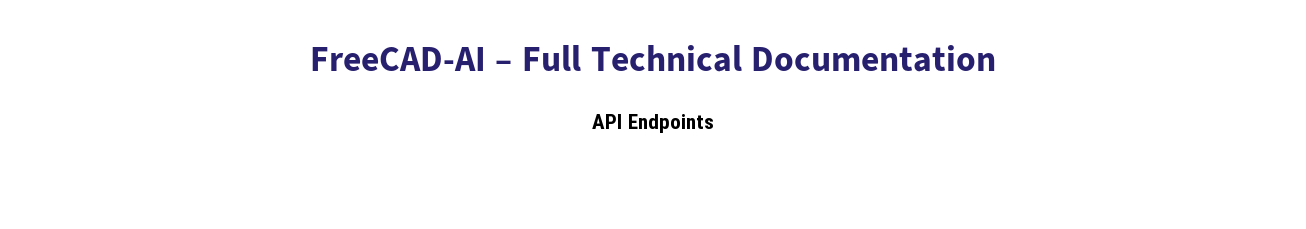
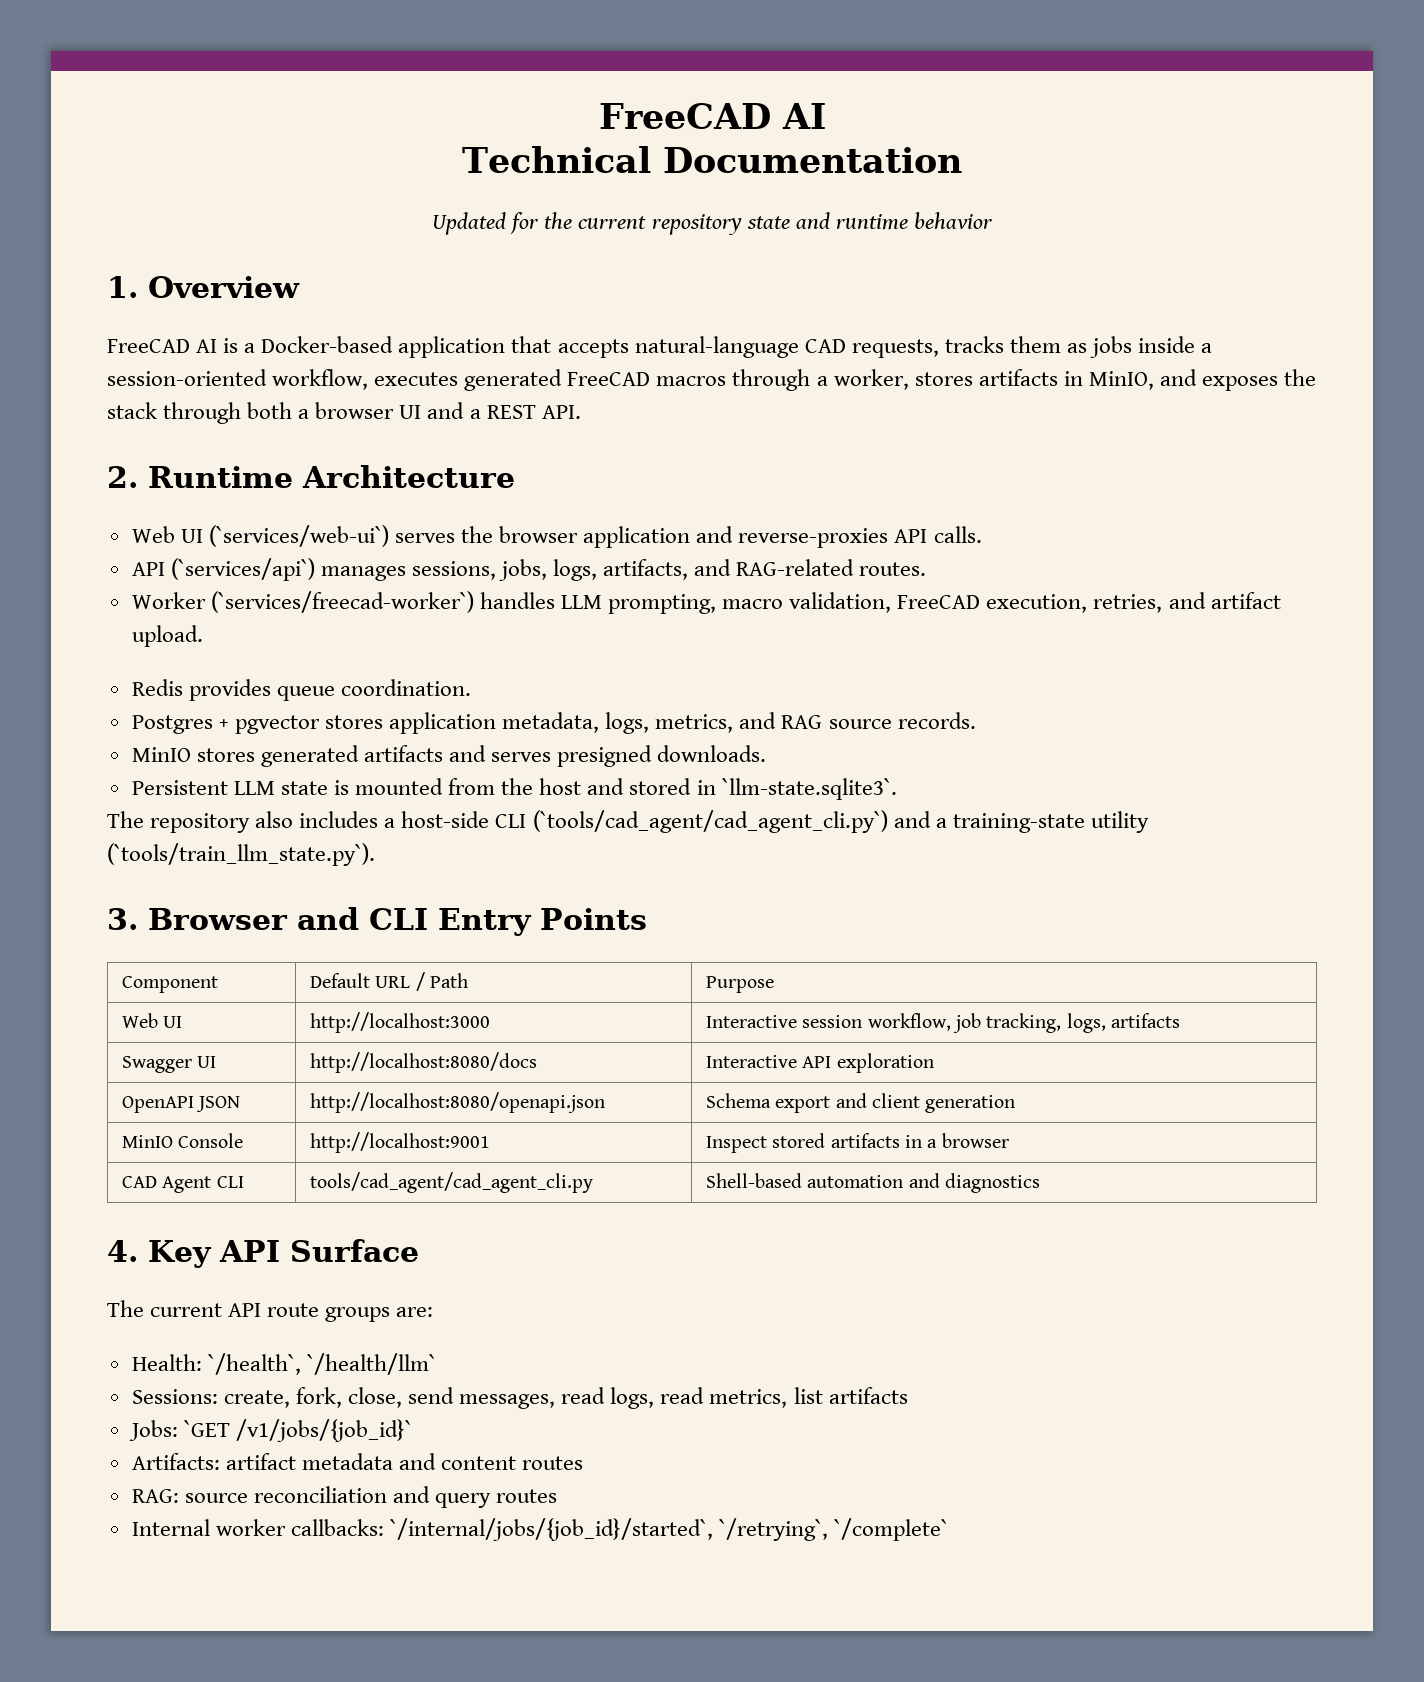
[309,45,581,71] FreeCAD-AI – Full -> [598,103,826,129] FreeCAD AI //
[592,114,714,133] API Endpoints -> [432,212,993,235] [107,276,300,298] [107,336,1213,358] [107,369,1317,391] [107,402,581,424] [107,465,515,488] [131,525,982,548] [131,558,927,581] [131,591,1281,614] [131,625,203,647] [131,679,471,701] [131,712,976,734] [131,745,767,767] [131,778,897,800] [107,810,1149,833] [107,843,375,866] [107,907,647,936] [121,976,218,993] [309,972,468,991] [705,976,774,993] [121,1013,183,1028] [309,1012,490,1033] [705,1013,1181,1033] [121,1056,217,1073] [309,1052,537,1073] [705,1053,934,1073] [121,1096,241,1113] [309,1092,605,1113] [705,1093,1016,1113] [121,1133,244,1148] [309,1132,490,1153] [705,1133,1009,1153] [121,1176,244,1193] [309,1172,593,1193] [705,1173,1040,1193] [107,1239,419,1268] [107,1300,434,1322] [131,1353,436,1375] [131,1387,908,1409] [128,1419,412,1442] [131,1453,584,1470] [131,1486,558,1508] [131,1518,949,1541] Updated for the current repository state and runtime behavior // 1. Overview // FreeCAD AI is a Docker-based application that accepts natural-language CAD requests, tracks them as jobs inside a session-oriented workflow, executes generated FreeCAD macros through a worker, stores artifacts in MinIO, and exposes the stack through both a browser UI and a REST API. // 2. Runtime Architecture // Web UI (`services/web-ui`) serves the browser application and reverse-proxies API calls. // API (`services/api`) manages sessions, jobs, logs, artifacts, and RAG-related routes. // Worker (`services/freecad-worker`) handles LLM prompting, macro validation, FreeCAD execution, retries, and artifact upload. // Redis provides queue coordination. // Postgres + pgvector stores application metadata, logs, metrics, and RAG source records. // MinIO stores generated artifacts and serves presigned downloads. // Persistent LLM state is mounted from the host and stored in `llm-state.sqlite3`. // The repository also includes a host-side CLI (`tools/cad_agent/cad_agent_cli.py`) and a training-state utility (`tools/train_llm_state.py`). // 3. Browser and CLI Entry Points // Component | Default URL / Path | Purpose // Web UI | http://localhost:3000 | Interactive session workflow, job tracking, logs, artifacts // Swagger UI | http://localhost:8080/docs | Interactive API exploration // OpenAPI JSON | http://localhost:8080/openapi.json | Schema export and client generation // MinIO Console | http://localhost:9001 | Inspect stored artifacts in a browser // CAD Agent CLI | tools/cad_agent/cad_agent_cli.py | Shell-based automation and diagnostics // 4. Key API Surface // The current API route groups are: // Health: `/health`, `/health/llm` // Sessions: create, fork, close, send messages, read logs, read metrics, list artifacts // Jobs: `GET /v1/jobs/{job_id}` // Artifacts: artifact metadata and content routes // RAG: source reconciliation and query routes // Internal worker callbacks: `/internal/jobs/{job_id}/started`, `/retrying`, `/complete`

